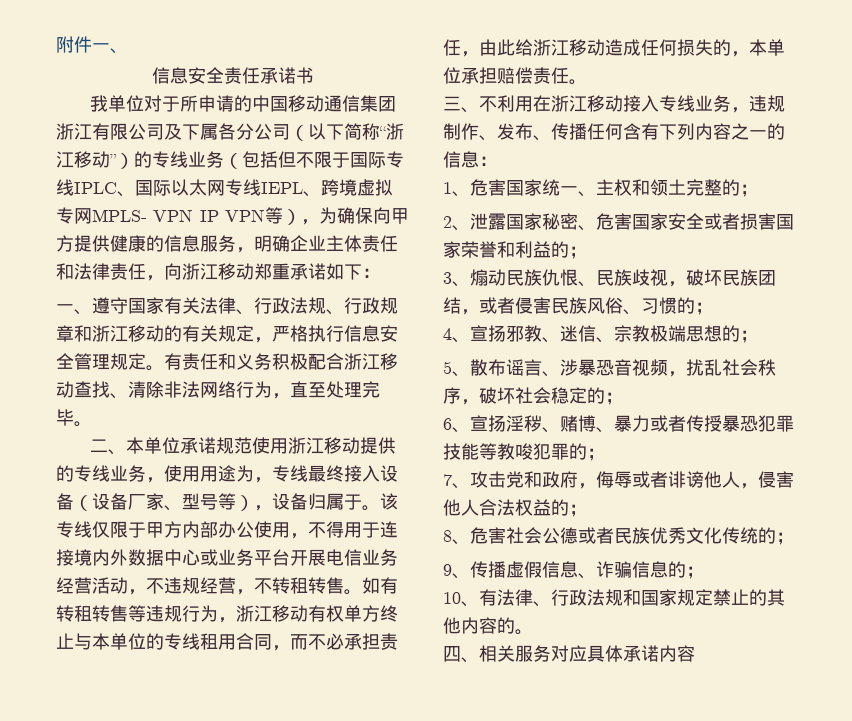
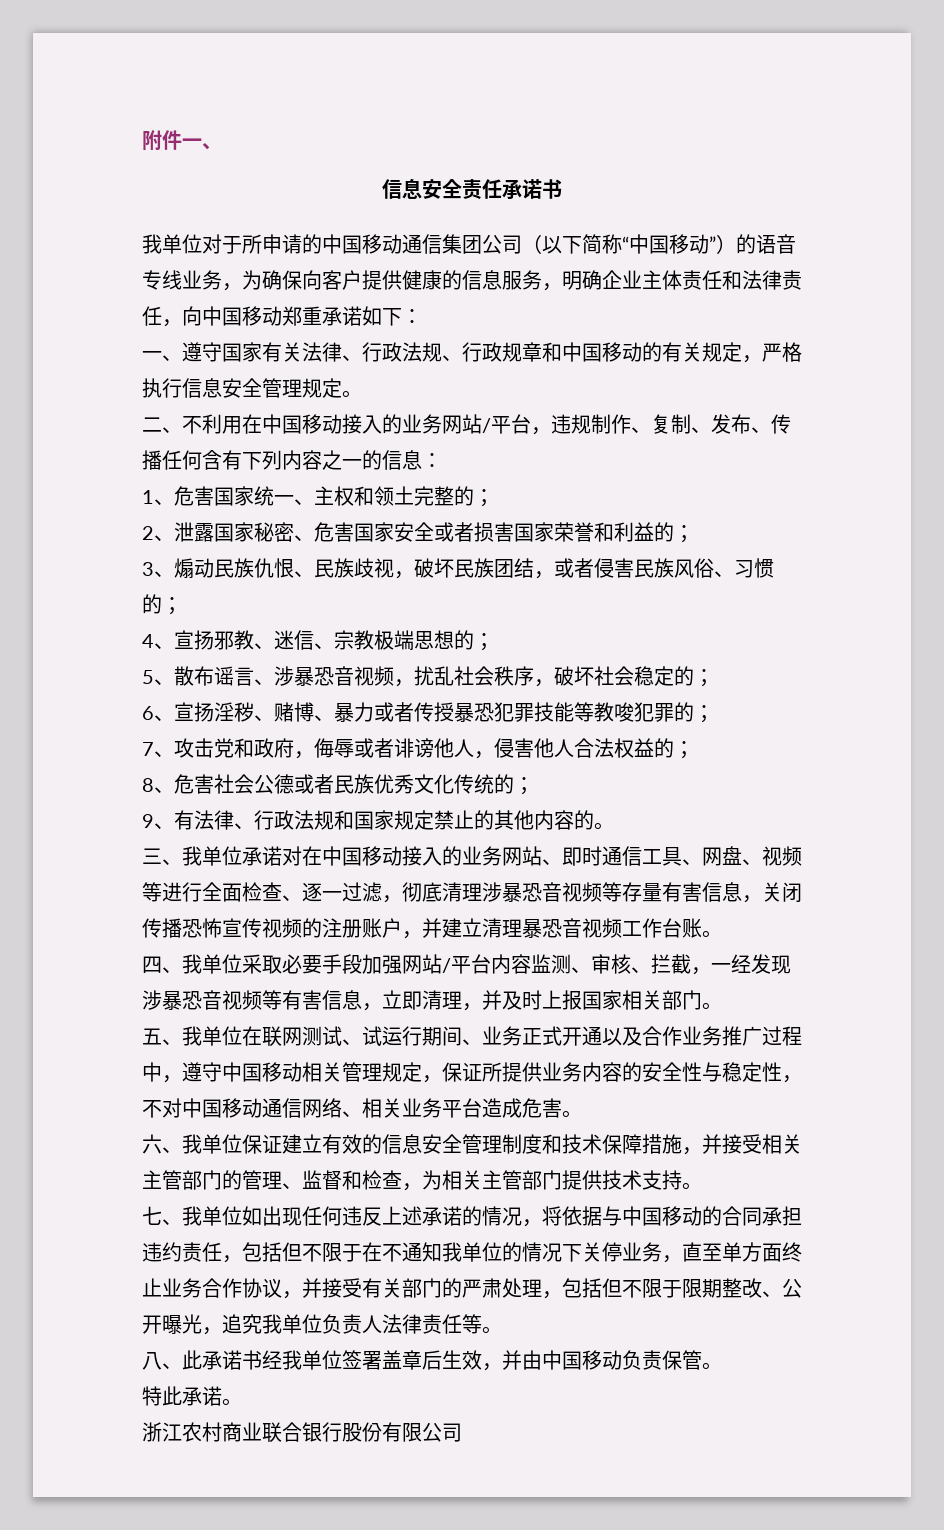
[56,123,254,140] 浙江有限公司及下属各分 -> (482, 244) none
[386,123,404,140] [56,151,74,168] 浙江 -> [629,234,669,254] 中国
[152,151,404,169] [56,179,393,197] [56,207,301,225] 专线业务（包括但不限于国际专线IPLC、国际以太网专线IEPL、跨境虚拟专网MPLS- VPN IP VPN等） -> [756,234,796,254] [142,270,222,290] 语音专线业务
[391,208,409,224] [56,235,74,252] 甲方 -> [322,270,362,290] 客户
[182,263,218,280] 浙江 -> [202,306,242,326] 中国
[92,325,128,342] 浙江 -> [562,342,602,362] 中国
[164,353,398,370] [56,381,380,399] [56,409,92,427] [90,437,397,455] [56,465,398,483] [56,493,398,511] [56,521,398,539] [56,549,398,566] [56,577,398,595] [56,605,398,623] [56,633,398,651] [443,39,785,57] [443,67,587,85] [443,96,461,111] 有责任和义务积极配合浙江移动查找、清除非法网络行为，直至处理完毕。 // 二、本单位承诺规范使用浙江移动提供的专线业务，使用用途为，专线最终接入设备（设备厂家、型号等），设备归属于。该专线仅限于甲方内部办公使用，不得用于连接境内外数据中心或业务平台开展电信业务经营活动，不违规经营，不转租转售。如有转租转售等违规行为，浙江移动有权单方终止与本单位的专线租用合同，而不必承担责任，由此给浙江移动造成任何损失的，本单位承担赔偿责任。 // 三 -> [142,417,162,432] // 二
[551,95,731,112] 浙江移动接入专线业务 -> [262,414,531,434] 中国移动接入的业务网站/平台
(497, 138) none -> [651,414,711,434] 复制、
[470,561,704,579] [443,592,479,607] 传播虚假信息、诈骗信息的； // 10、 -> (174, 826) none
[443,645,695,663] 四、相关服务对应具体承诺内容 -> [142,846,802,866] [142,882,802,903] [142,918,722,939] [142,954,791,975] [142,990,722,1011] [142,1026,802,1047] [142,1062,802,1083] [142,1098,582,1118] [142,1134,802,1155] [142,1170,702,1191] [142,1206,802,1227] [142,1242,802,1263] [142,1278,802,1299] [142,1314,502,1335] [142,1350,722,1371] [142,1386,242,1406] [142,1422,462,1443] 三、我单位承诺对在中国移动接入的业务网站、即时通信工具、网盘、视频等进行全面检查、逐一过滤，彻底清理涉暴恐音视频等存量有害信息，关闭传播恐怖宣传视频的注册账户，并建立清理暴恐音视频工作台账。 // 四、我单位采取必要手段加强网站/平台内容监测、审核、拦截，一经发现涉暴恐音视频等有害信息，立即清理，并及时上报国家相关部门。 // 五、我单位在联网测试、试运行期间、业务正式开通以及合作业务推广过程中，遵守中国移动相关管理规定，保证所提供业务内容的安全性与稳定性，不对中国移动通信网络、相关业务平台造成危害。 // 六、我单位保证建立有效的信息安全管理制度和技术保障措施，并接受相关主管部门的管理、监督和检查，为相关主管部门提供技术支持。 // 七、我单位如出现任何违反上述承诺的情况，将依据与中国移动的合同承担违约责任，包括但不限于在不通知我单位的情况下关停业务，直至单方面终止业务合作协议，并接受有关部门的严肃处理，包括但不限于限期整改、公开曝光，追究我单位负责人法律责任等。 // 八、此承诺书经我单位签署盖章后生效，并由中国移动负责保管。 // 特此承诺。 // 浙江农村商业联合银行股份有限公司

